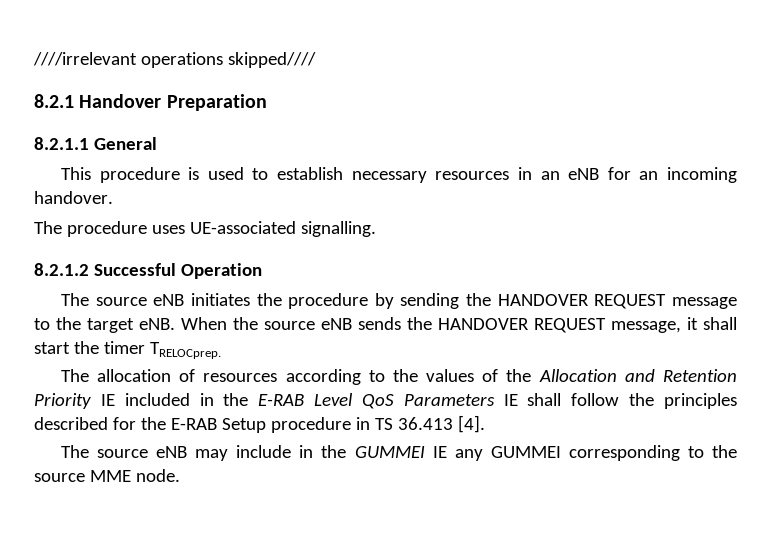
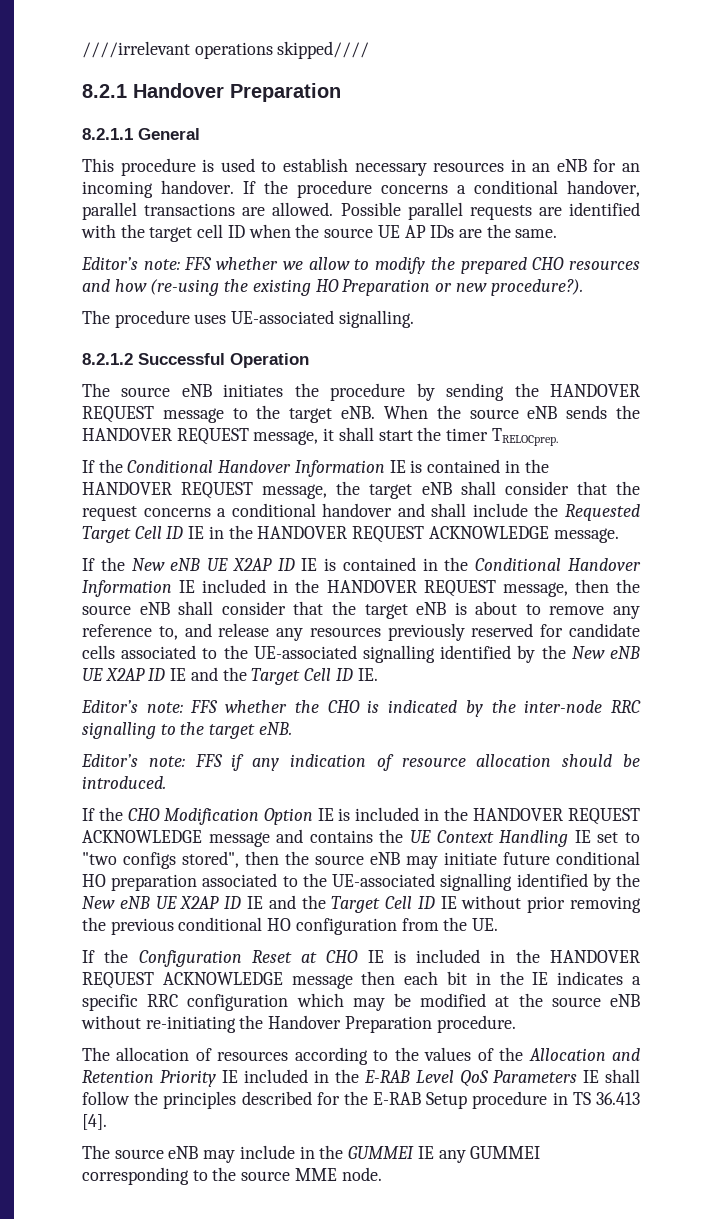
(113, 197) none -> [243,180,640,198] [82,202,640,220] [81,224,558,242] [81,257,641,274] [82,279,583,296] If the procedure concerns a conditional handover, parallel transactions are allowed. Possible parallel requests are identified with the target cell ID when the source UE AP IDs are the same. // Editor’s note: FFS whether we allow to modify the prepared CHO resources and how (re-using the existing HO Preparation or new procedure?).
(221, 350) none -> [82,459,549,477] [82,481,640,499] [82,503,640,521] [82,525,619,543] [82,557,641,571] [82,579,640,597] [82,601,640,619] [82,623,640,641] [82,645,640,663] [82,667,378,685] [81,700,642,717] [82,722,292,739] [81,754,640,771] [82,776,166,789] [82,807,641,825] [82,829,641,847] [82,851,640,869] [82,873,640,891] [82,895,641,913] [82,917,499,935] [82,949,640,967] [82,971,641,989] [82,993,640,1011] [81,1015,516,1033] // If the Conditional Handover Information IE is contained in the HANDOVER REQUEST message, the target eNB shall consider that the request concerns a conditional handover and shall include the Requested Target Cell ID IE in the HANDOVER REQUEST ACKNOWLEDGE message. // If the New eNB UE X2AP ID IE is contained in the Conditional Handover Information IE included in the HANDOVER REQUEST message, then the source eNB shall consider that the target eNB is about to remove any reference to, and release any resources previously reserved for candidate cells associated to the UE-associated signalling identified by the New eNB UE X2AP ID IE and the Target Cell ID IE. // Editor’s note: FFS whether the CHO is indicated by the inter-node RRC signalling to the target eNB. // Editor’s note: FFS if any indication of resource allocation should be introduced. // If the CHO Modification Option IE is included in the HANDOVER REQUEST ACKNOWLEDGE message and contains the UE Context Handling IE set to "two configs stored", then the source eNB may initiate future conditional HO preparation associated to the UE-associated signalling identified by the New eNB UE X2AP ID IE and the Target Cell ID IE without prior removing the previous conditional HO configuration from the UE. // If the Configuration Reset at CHO IE is included in the HANDOVER REQUEST ACKNOWLEDGE message then each bit in the IE indicates a specific RRC configuration which may be modified at the source eNB without re-initiating the Handover Preparation procedure.

